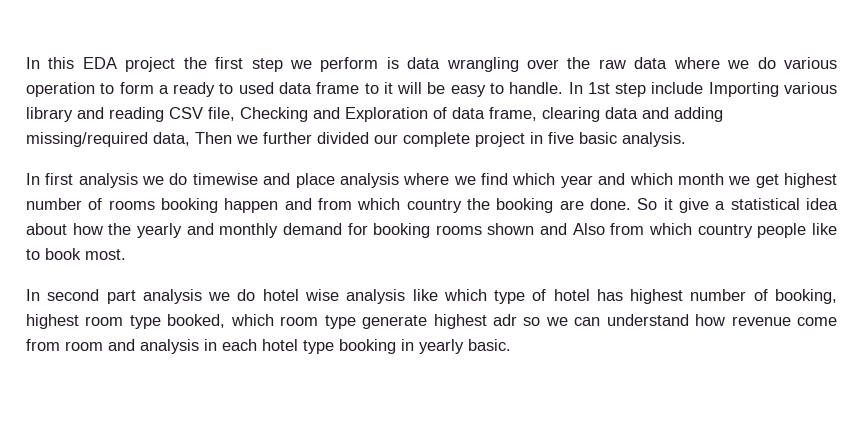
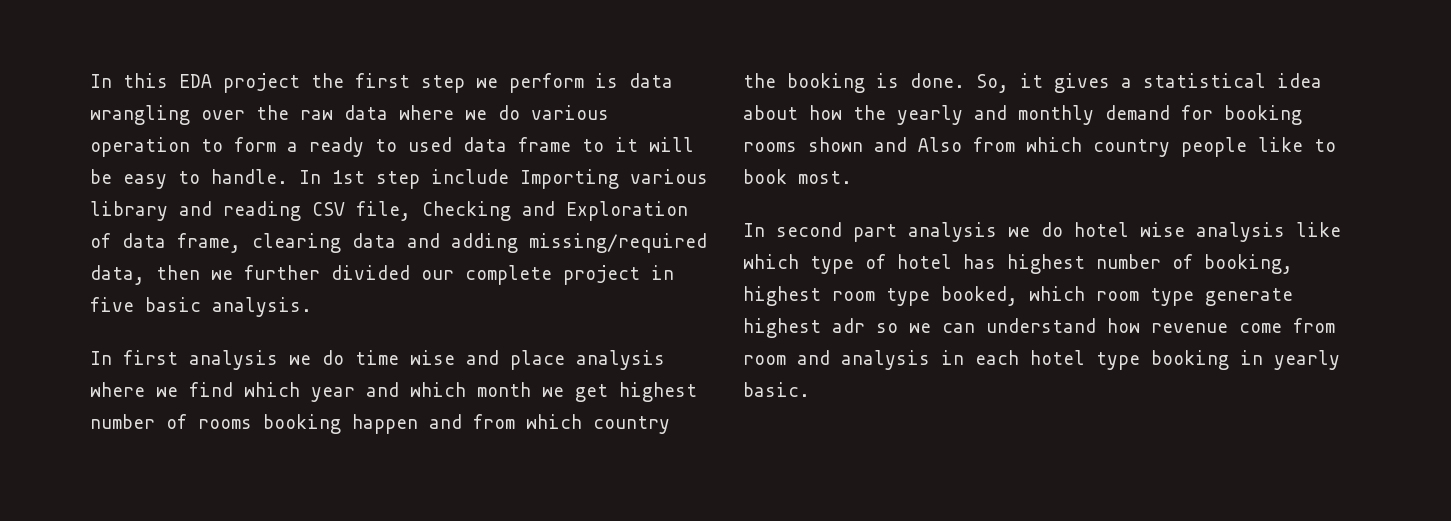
[195,132,232,144] Then -> [156,265,200,280] then
[192,173,258,185] timewise -> [355,350,455,365] time wise
[559,198,710,213] are done. So it give -> [876,73,1110,93] is done. So, it gives

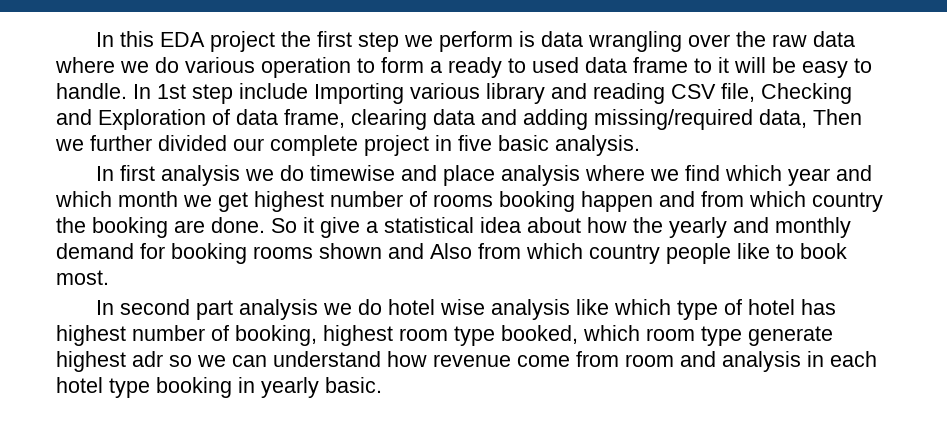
[156,265,200,280] then -> [813,109,862,125] Then
[355,350,455,365] time wise -> [310,165,396,181] timewise
[876,73,1110,93] is done. So, it gives -> [174,217,360,238] are done. So it give

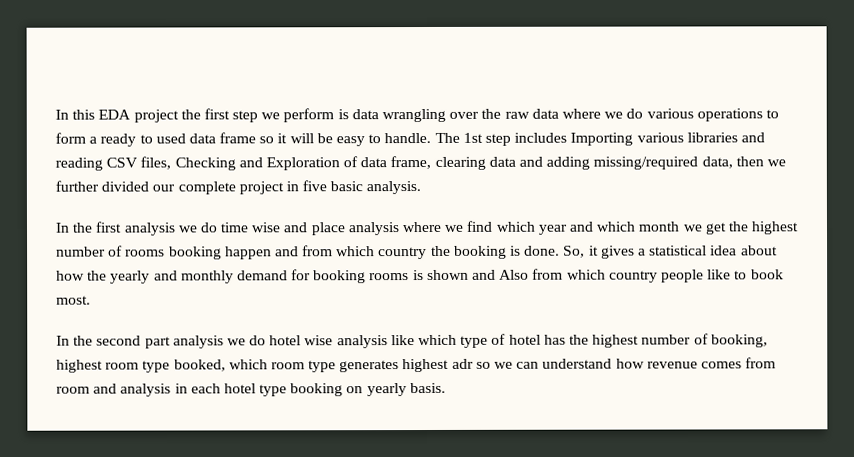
[261,57,351,78] operation -> [696,108,763,122] operations
[694,58,712,73] to -> [259,136,275,144] so
[133,84,151,99] In -> [434,132,460,143] The
[239,83,308,99] include -> [514,132,568,143] includes
[486,83,545,104] library -> [686,132,738,143] libraries
[721,83,755,102] file, -> [140,156,172,170] files,
[813,109,862,125] Then -> [735,156,764,167] then
(115, 173) none -> [72,222,94,233] the
[310,165,396,181] timewise -> [220,222,282,233] time wise
(248, 202) none -> [727,221,749,232] the
[174,217,360,238] are done. So it give -> [510,245,635,259] is done. So, it gives
(313, 252) none -> [412,270,424,281] is
(115, 307) none -> [73,335,94,346] the
(837, 307) none -> [568,334,589,345] the
[748,326,833,346] generate -> [339,360,400,373] generates
[517,355,570,367] come -> [700,361,742,369] comes
[238,377,382,398] in yearly basic. -> [346,382,446,397] on yearly basis.

